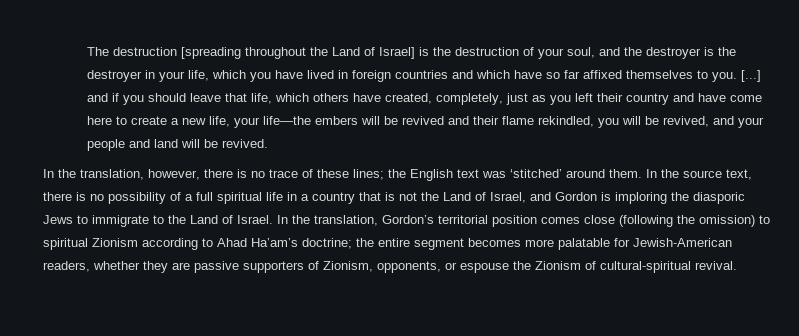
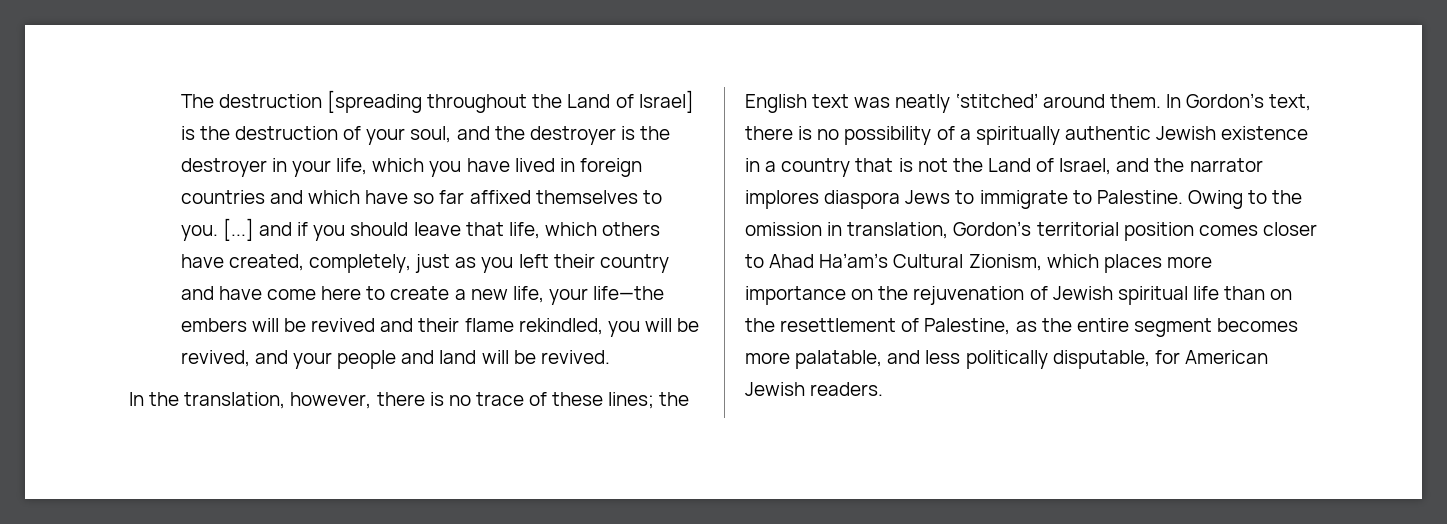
(506, 174) none -> [895,94,951,113] neatly
[661,169,722,178] the source -> [1186,93,1265,108] Gordon’s
[196,192,283,204] full spiritual life -> [975,126,1309,145] spiritually authentic Jewish existence
[555,192,745,204] [43,215,310,227] Gordon is imploring the diasporic Jews to immigrate to the Land of Israel. In the -> [1154,158,1263,172] [745,190,1303,209] [745,222,843,236] the narrator implores diaspora Jews to immigrate to Palestine. Owing to the omission in
[584,215,770,227] [43,238,352,250] close (following the omission) to spiritual Zionism according to Ahad Ha’am’s doctrine; -> [1262,222,1317,236] [745,253,1212,273] [745,286,1293,305] [745,318,1037,335] closer to Ahad Ha’am’s Cultural Zionism, which places more importance on the rejuvenation of Jewish spiritual life than on the resettlement of Palestine, as
[558,238,732,250] [43,261,737,273] palatable for Jewish-American readers, whether they are passive supporters of Zionism, opponents, or espouse the Zionism of cultural-spiritual revival. -> [795,350,1268,369] [745,382,884,396] palatable, and less politically disputable, for American Jewish readers.

